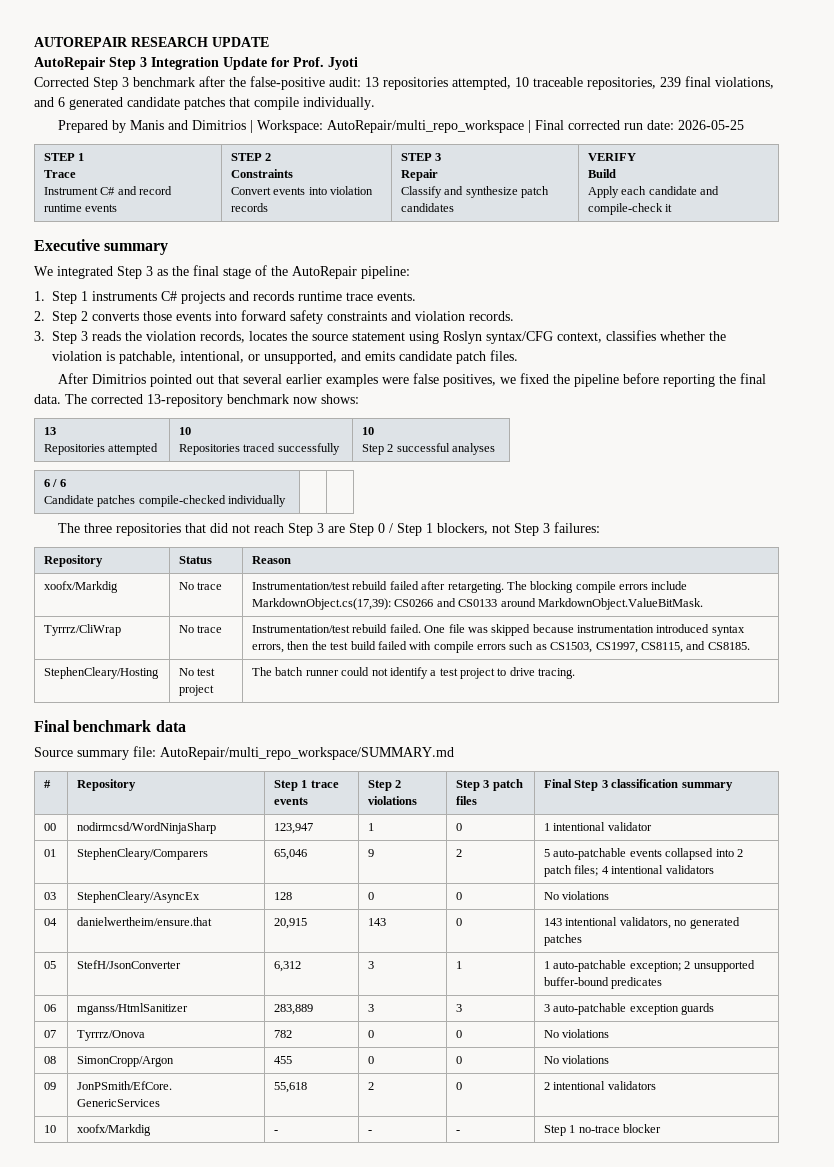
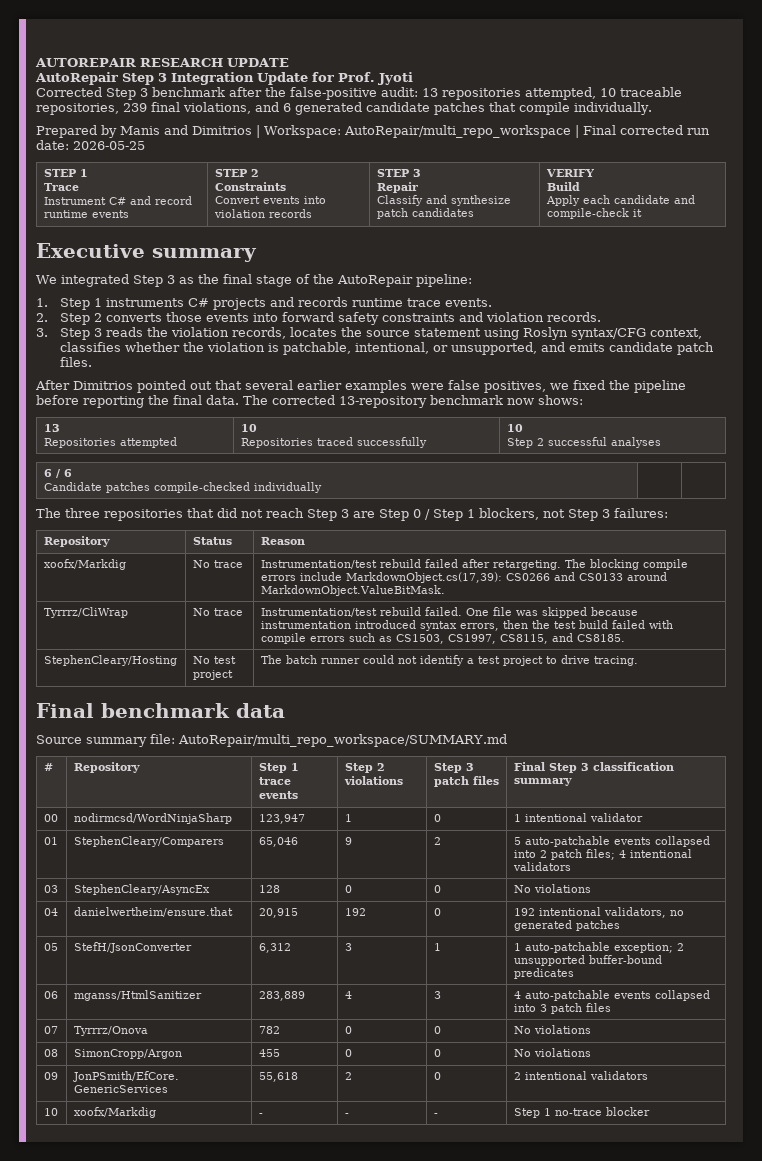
[368,918,387,926] [456,918,463,926] [544,918,563,926] 143 | 0 | 143 -> [344,908,366,916] [433,908,441,916] [513,908,535,916] 192 | 0 | 192
[368,1004,375,1012] [456,1004,463,1012] [544,1003,715,1015] 3 | 3 | 3 auto-patchable exception guards -> [344,991,352,999] [433,991,441,999] [513,990,710,1001] [513,1003,611,1014] 4 | 3 | 4 auto-patchable events collapsed into 3 patch files

